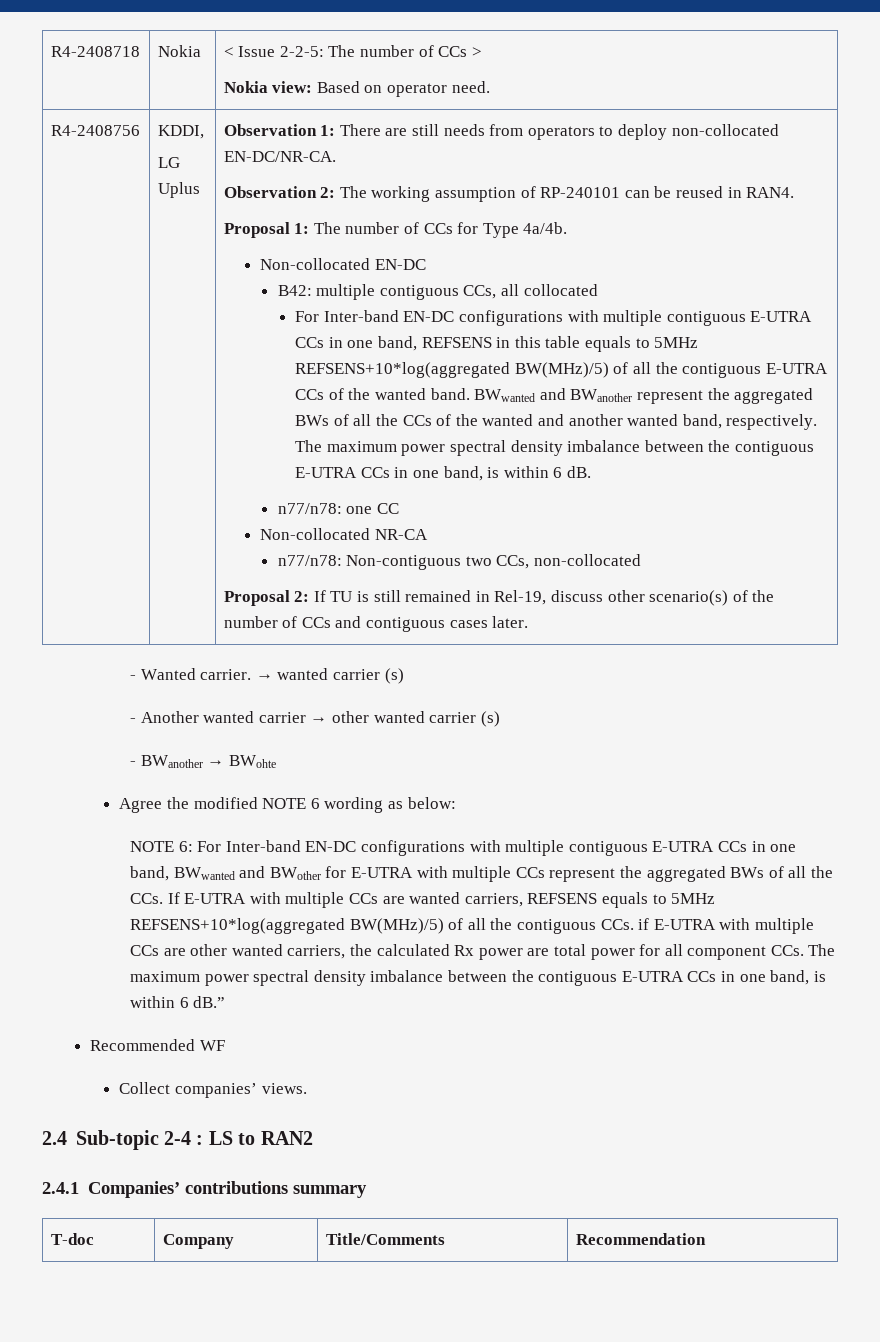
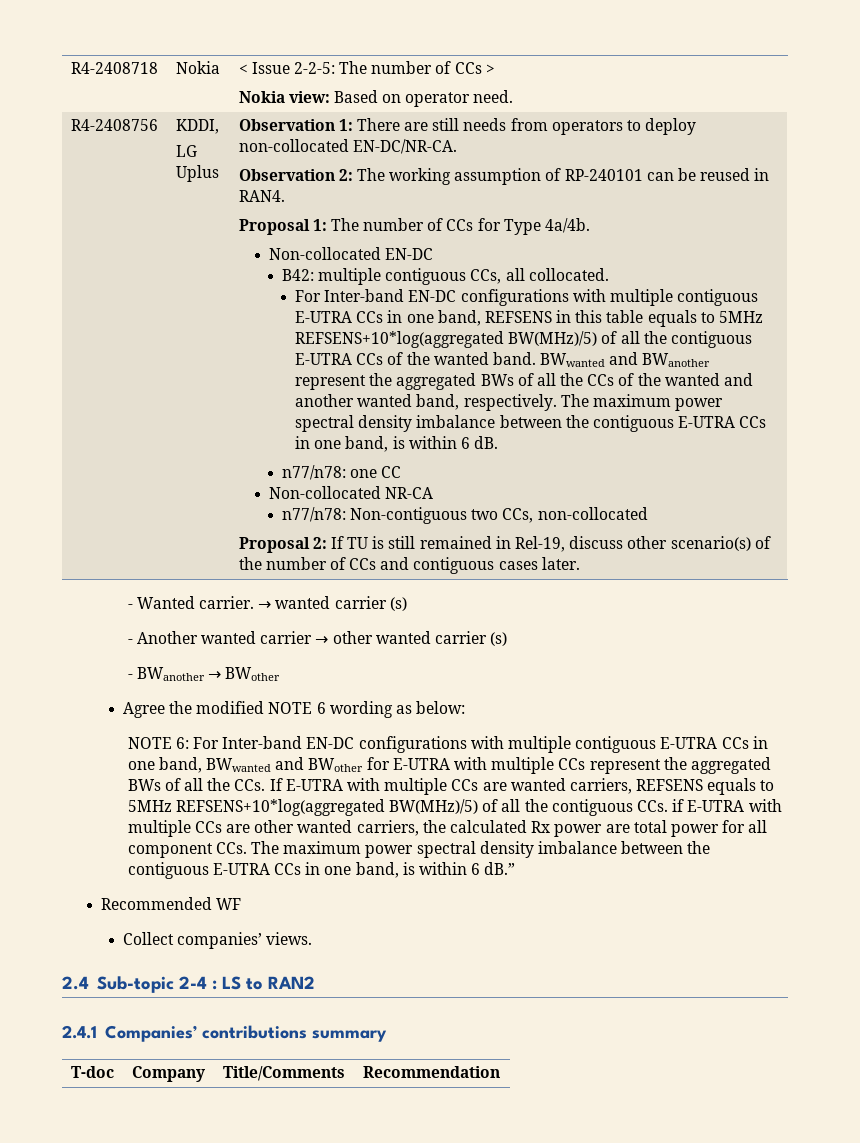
[523,284,598,296] collocated -> [528,268,609,281] collocated.
[228,755,276,768] BWohte -> [225,667,281,681] BWother

